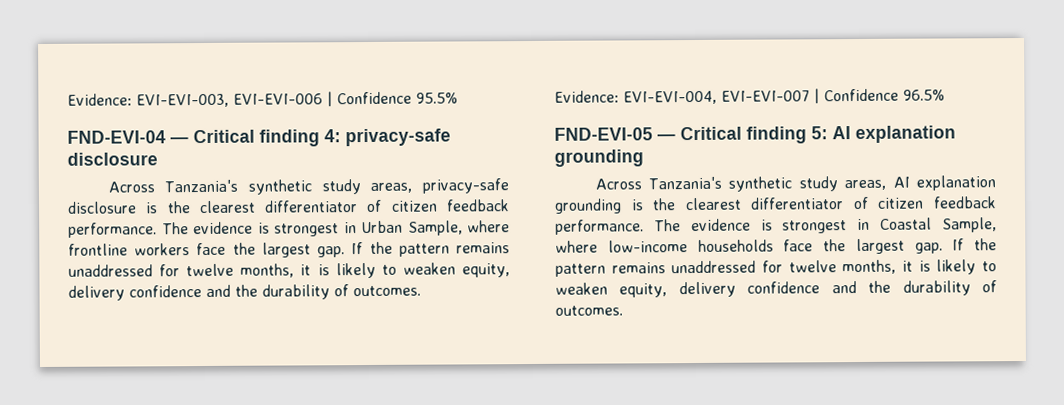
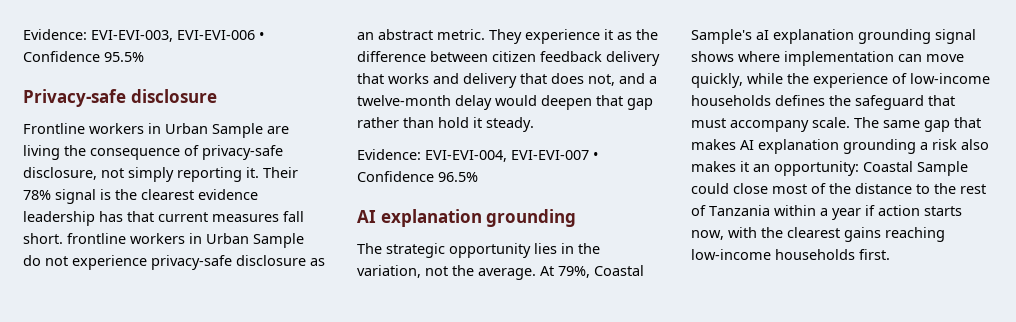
[327,91,333,107] | -> [259,32,264,40] •
[67,128,451,147] [67,152,158,166] [107,178,510,195] [67,199,510,214] [68,220,510,238] [68,241,511,258] [68,262,510,279] [68,284,421,301] FND-EVI-04 — Critical finding 4: privacy-safe disclosure // Across Tanzania's synthetic study areas, privacy-safe disclosure is the clearest differentiator of citizen feedback performance. The evidence is strongest in Urban Sample, where frontline workers face the largest gap. If the pattern remains unaddressed for twelve months, it is likely to weaken equity, delivery confidence and the durability of outcomes. -> [23,89,217,107] [23,123,289,138] [23,145,283,160] [23,167,298,182] [23,189,258,204] [23,211,304,226] [23,233,304,248] [23,255,325,270] [357,29,658,44] [357,51,660,66] [357,73,657,88] [357,95,653,110] [357,117,534,132] Privacy-safe disclosure // Frontline workers in Urban Sample are living the consequence of privacy-safe disclosure, not simply reporting it. Their 78% signal is the clearest evidence leadership has that current measures fall short. frontline workers in Urban Sample do not experience privacy-safe disclosure as an abstract metric. They experience it as the difference between citizen feedback delivery that works and delivery that does not, and a twelve-month delay would deepen that gap rather than hold it steady.
[814,88,820,104] | -> [593,152,598,160] •
[554,125,956,144] [554,149,644,167] [594,175,996,192] [554,196,997,214] [555,217,997,235] [555,238,997,255] [555,259,997,277] [555,280,997,298] [555,305,623,316] FND-EVI-05 — Critical finding 5: AI explanation grounding // Across Tanzania's synthetic study areas, AI explanation grounding is the clearest differentiator of citizen feedback performance. The evidence is strongest in Coastal Sample, where low-income households face the largest gap. If the pattern remains unaddressed for twelve months, it is likely to weaken equity, delivery confidence and the durability of outcomes. -> [357,209,577,227] [357,243,600,258] [357,265,644,280] [691,29,976,44] [691,51,964,66] [691,73,990,88] [691,95,955,110] [691,117,981,132] [691,139,989,154] [691,161,968,176] [691,183,986,194] [691,205,962,220] [691,227,945,242] [691,249,890,260] AI explanation grounding // The strategic opportunity lies in the variation, not the average. At 79%, Coastal Sample's aI explanation grounding signal shows where implementation can move quickly, while the experience of low-income households defines the safeguard that must accompany scale. The same gap that makes AI explanation grounding a risk also makes it an opportunity: Coastal Sample could close most of the distance to the rest of Tanzania within a year if action starts now, with the clearest gains reaching low-income households first.

